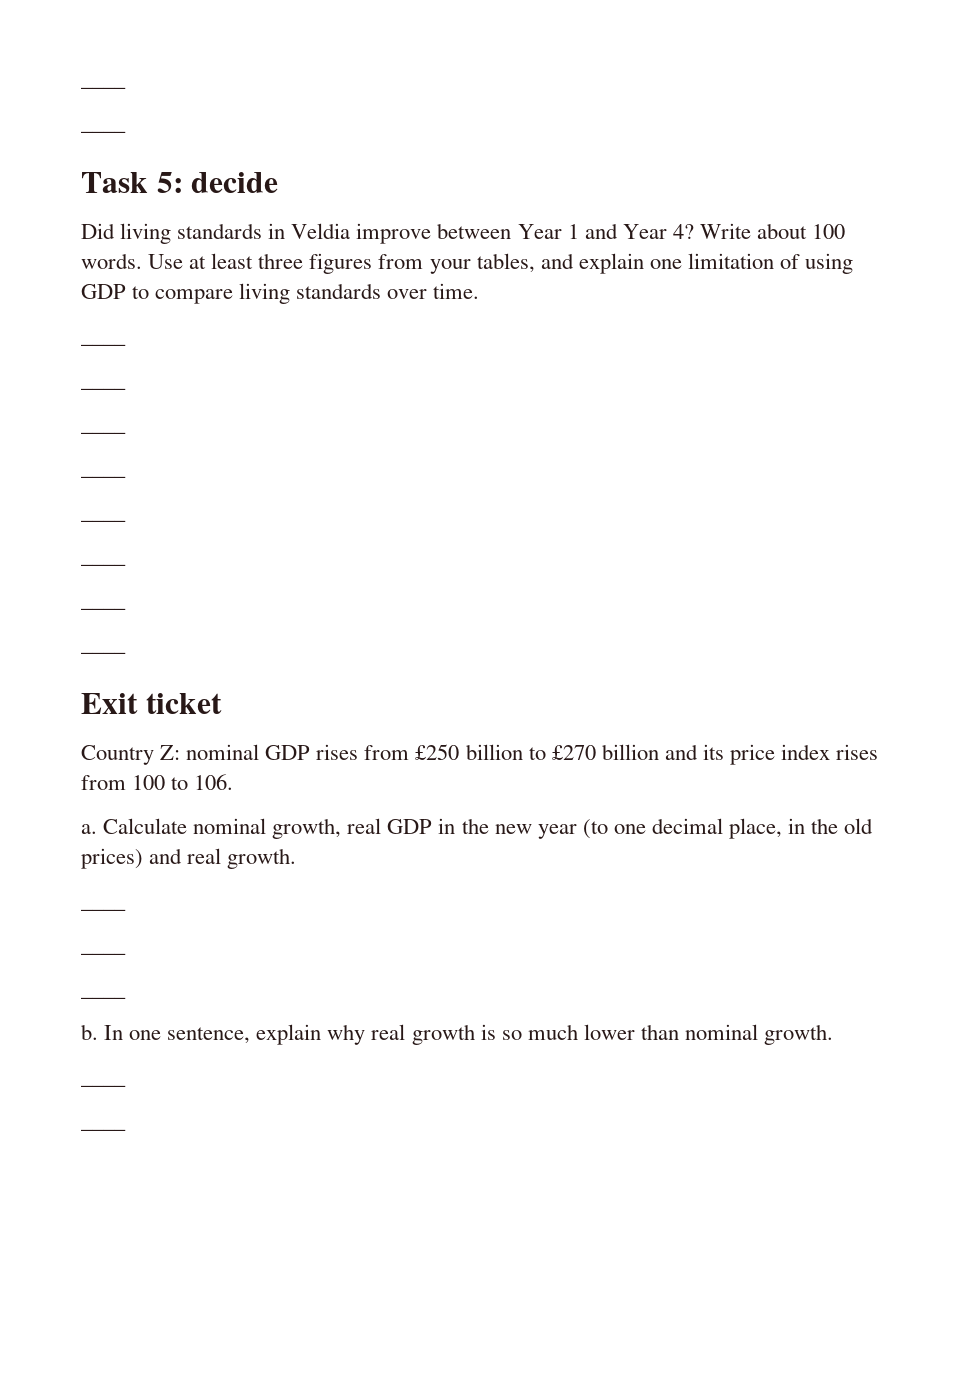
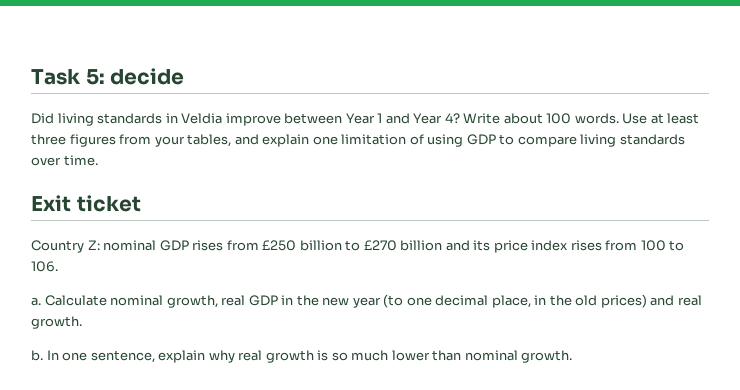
[81,86,126,89] [81,130,126,133] ____ // ____ // -> (31, 77) none
[81,343,126,346] [81,387,126,390] [81,431,126,434] [81,475,126,478] [81,519,126,522] [81,563,126,566] [81,607,126,610] [81,651,126,654] // ____ // ____ // ____ // ____ // ____ // ____ // ____ // ____ -> (98, 160) none
[81,908,126,911] [81,952,126,955] [81,996,126,999] // ____ // ____ // ____ -> (82, 322) none
[81,1084,126,1087] [81,1128,126,1131] // ____ // ____ -> (573, 356) none

